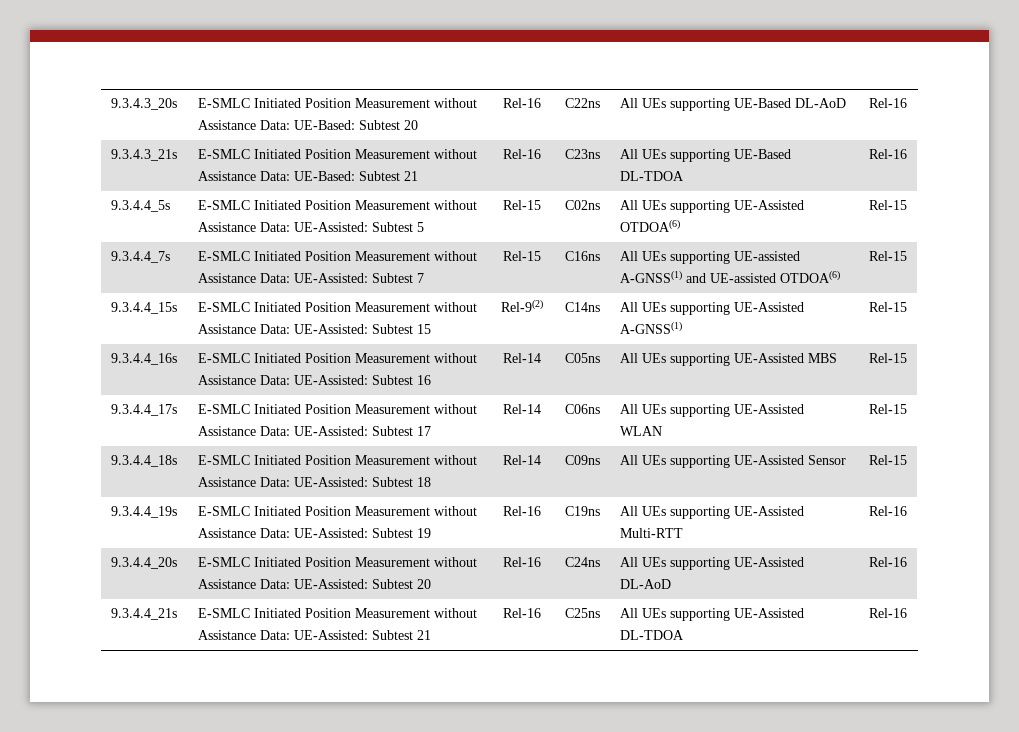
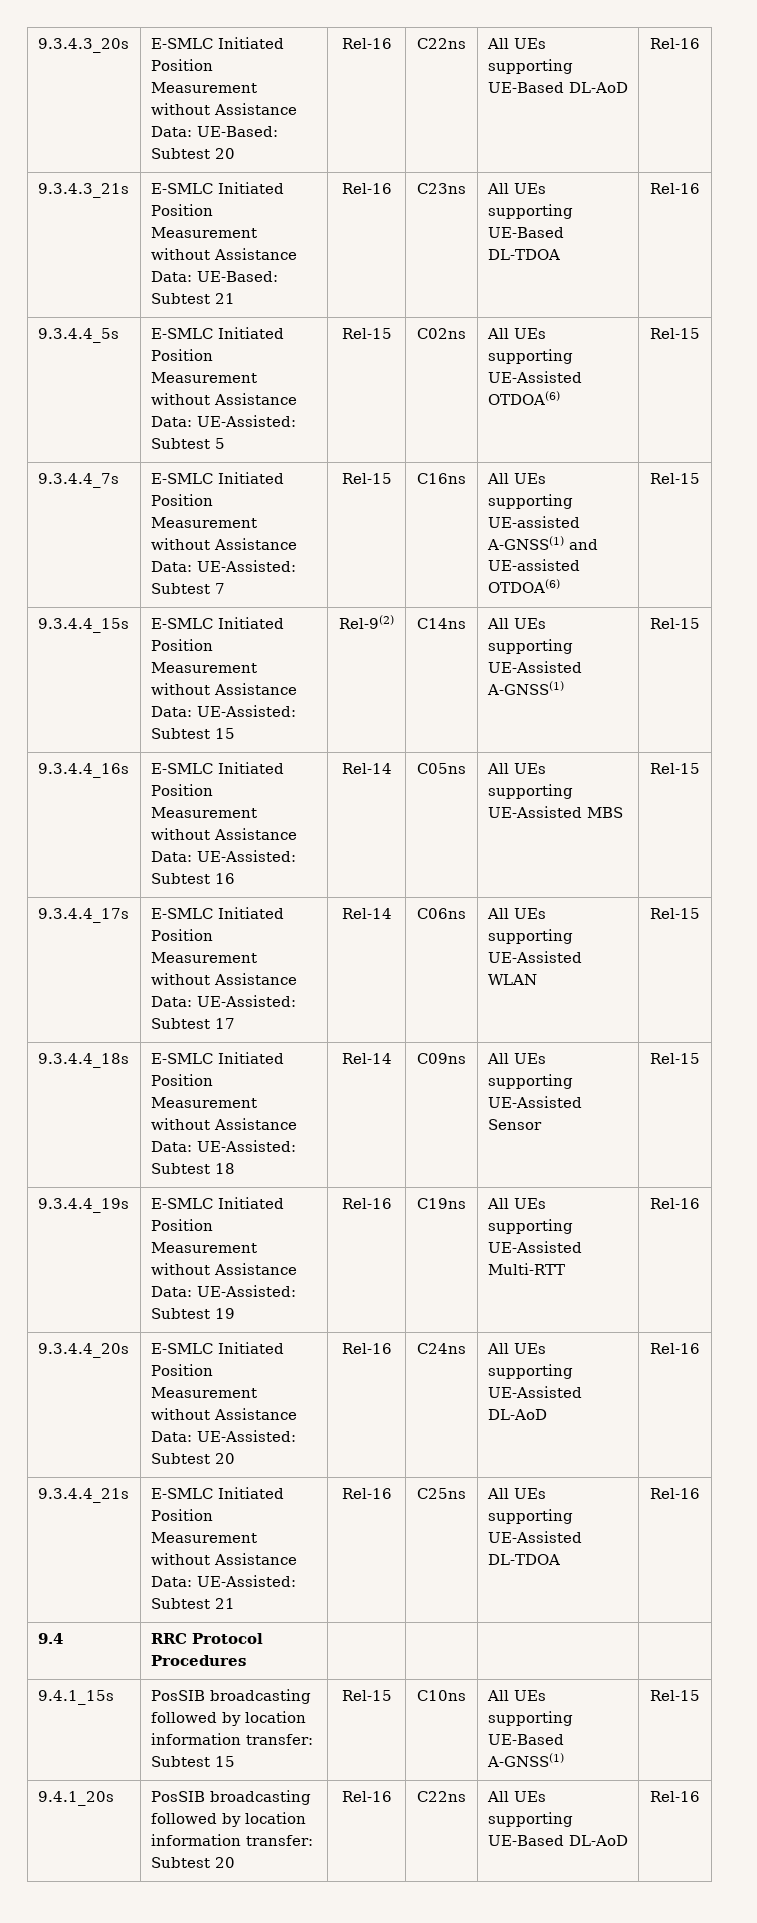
(907, 613) none -> [37,1633,63,1644] [150,1633,263,1644] [150,1655,246,1666] [37,1690,114,1705] [150,1689,311,1704] [150,1711,306,1726] [150,1733,313,1745] [150,1756,235,1767] [341,1690,392,1701] [417,1690,466,1701] [486,1690,546,1701] [487,1711,573,1726] [487,1734,564,1745] [486,1753,564,1767] [650,1690,700,1701] [37,1791,114,1806] [150,1790,311,1805] [150,1812,306,1827] [150,1834,313,1846] [150,1857,235,1868] [341,1791,392,1802] [417,1791,466,1802] [486,1791,546,1802] [487,1812,573,1827] [487,1835,628,1846] [650,1791,700,1802] // 9.4 | RRC Protocol Procedures | | | | // 9.4.1_15s | PosSIB broadcasting followed by location information transfer: Subtest 15 | Rel-15 | C10ns | All UEs supporting UE-Based A-GNSS(1) | Rel-15 // 9.4.1_20s | PosSIB broadcasting followed by location information transfer: Subtest 20 | Rel-16 | C22ns | All UEs supporting UE-Based DL-AoD | Rel-16

